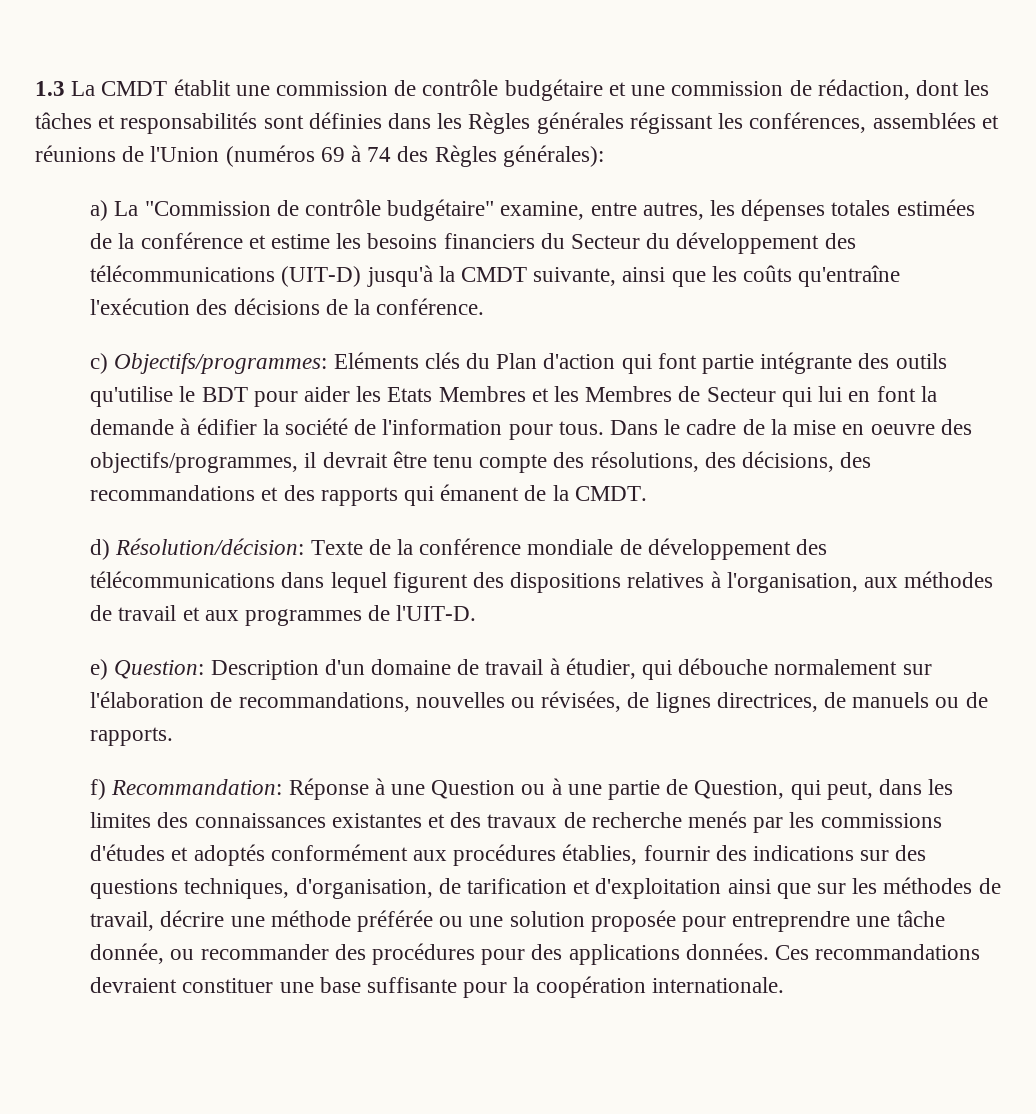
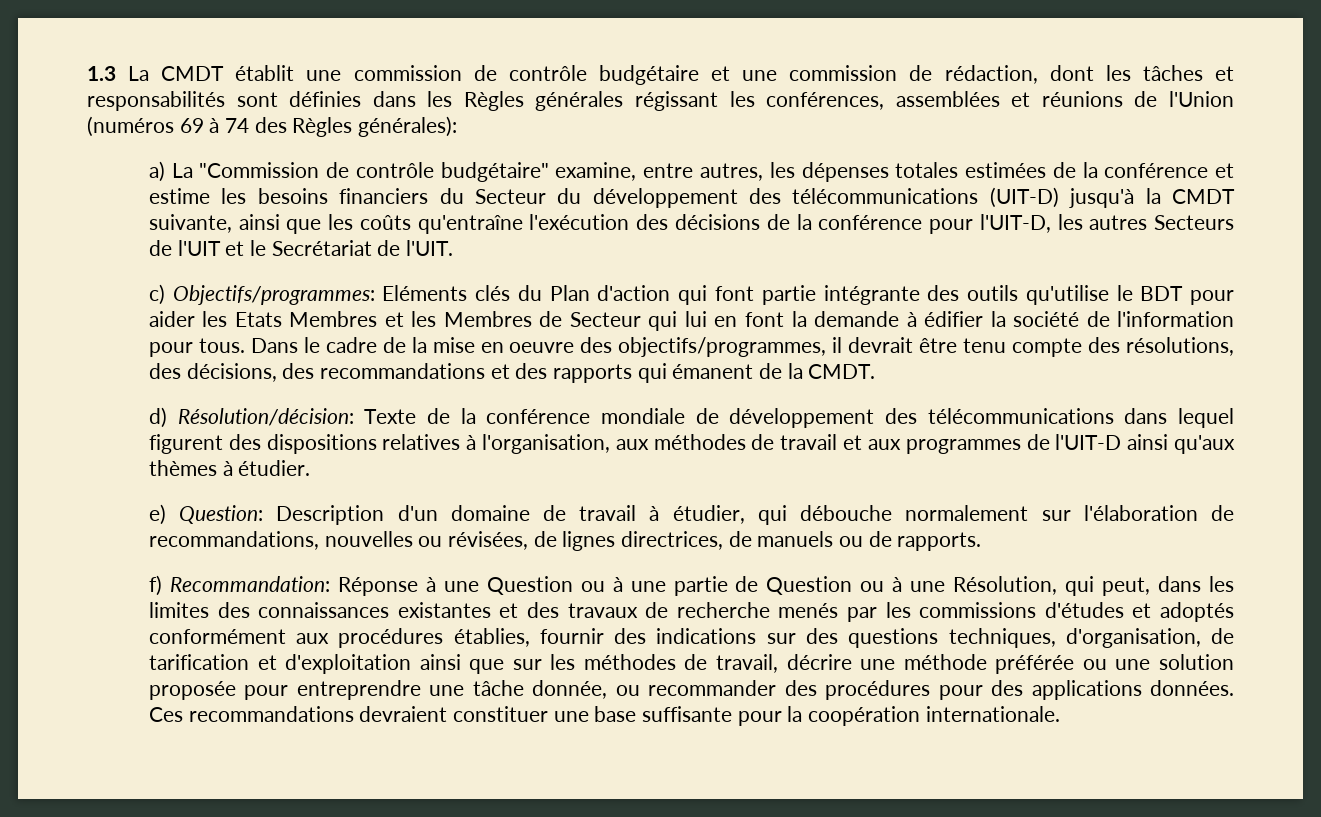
[376,298,485,315] conférence. -> [818,214,1234,234] [148,240,454,256] conférence pour l'UIT-D, les autres Secteurs de l'UIT et le Secrétariat de l'UIT.
[396,605,477,621] l'UIT-D. -> [1055,434,1235,454] [148,460,311,476] l'UIT-D ainsi qu'aux thèmes à étudier.
[694,780,785,799] Question, -> [766,576,1058,595] Question ou à une Résolution,

